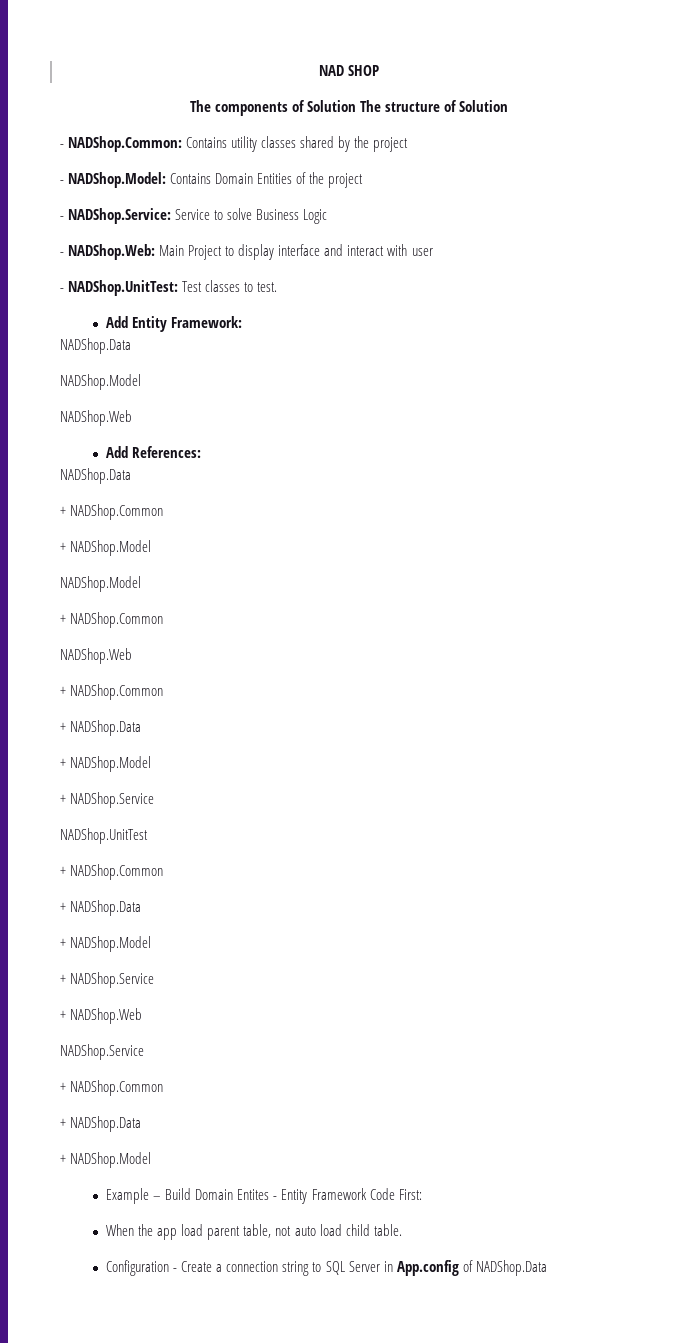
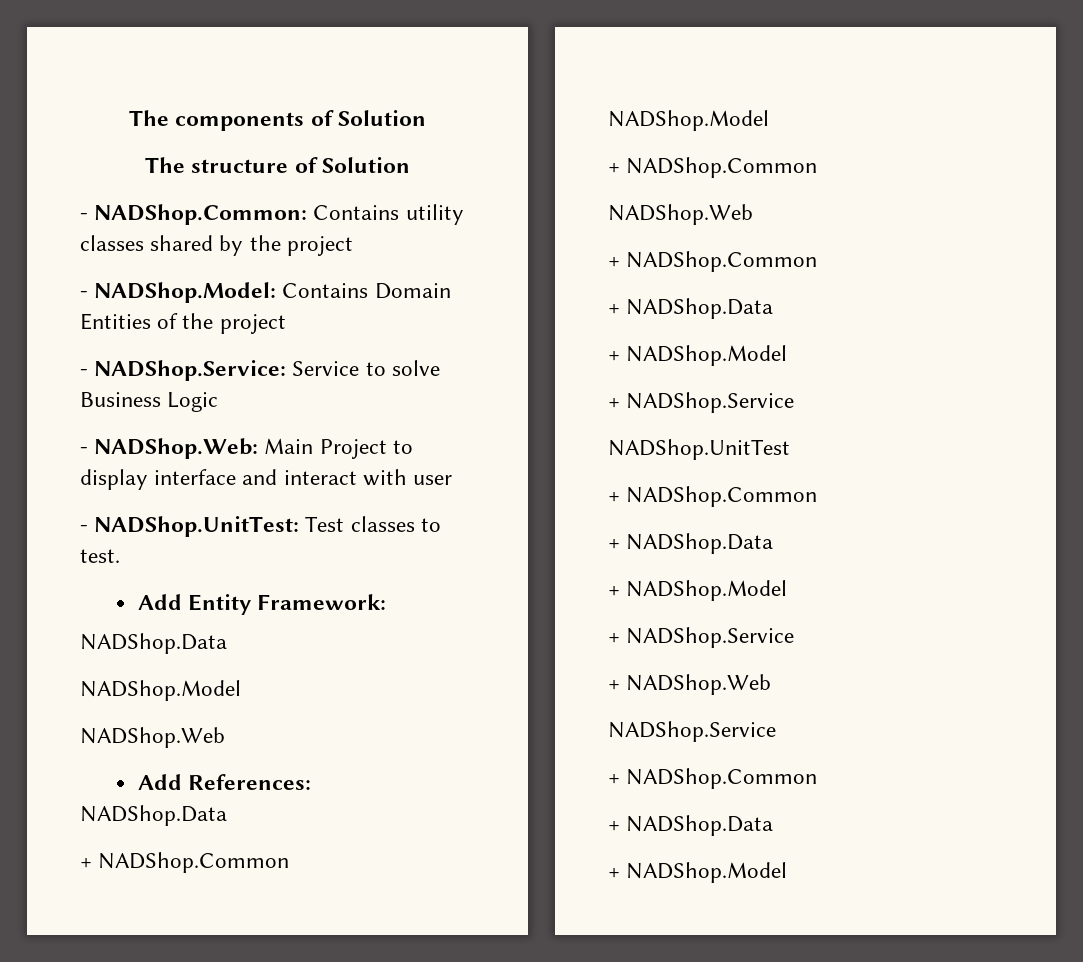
[318,65,380,76] NAD SHOP // -> (129, 118) none
(356, 106) none -> (426, 118) //
[60,540,152,556] // + NADShop.Model -> (290, 862) none
[106,1188,422,1204] [106,1224,402,1240] [106,1260,547,1276] // Example – Build Domain Entites - Entity Framework Code First: // When the app load parent table, not auto load child table. // Configuration - Create a connection string to SQL Server in App.config of NADShop.Data -> (788, 872) none

